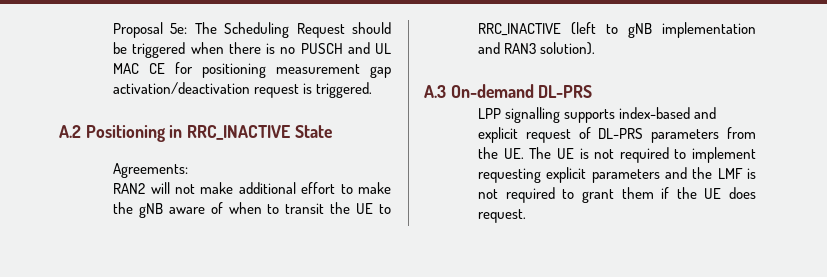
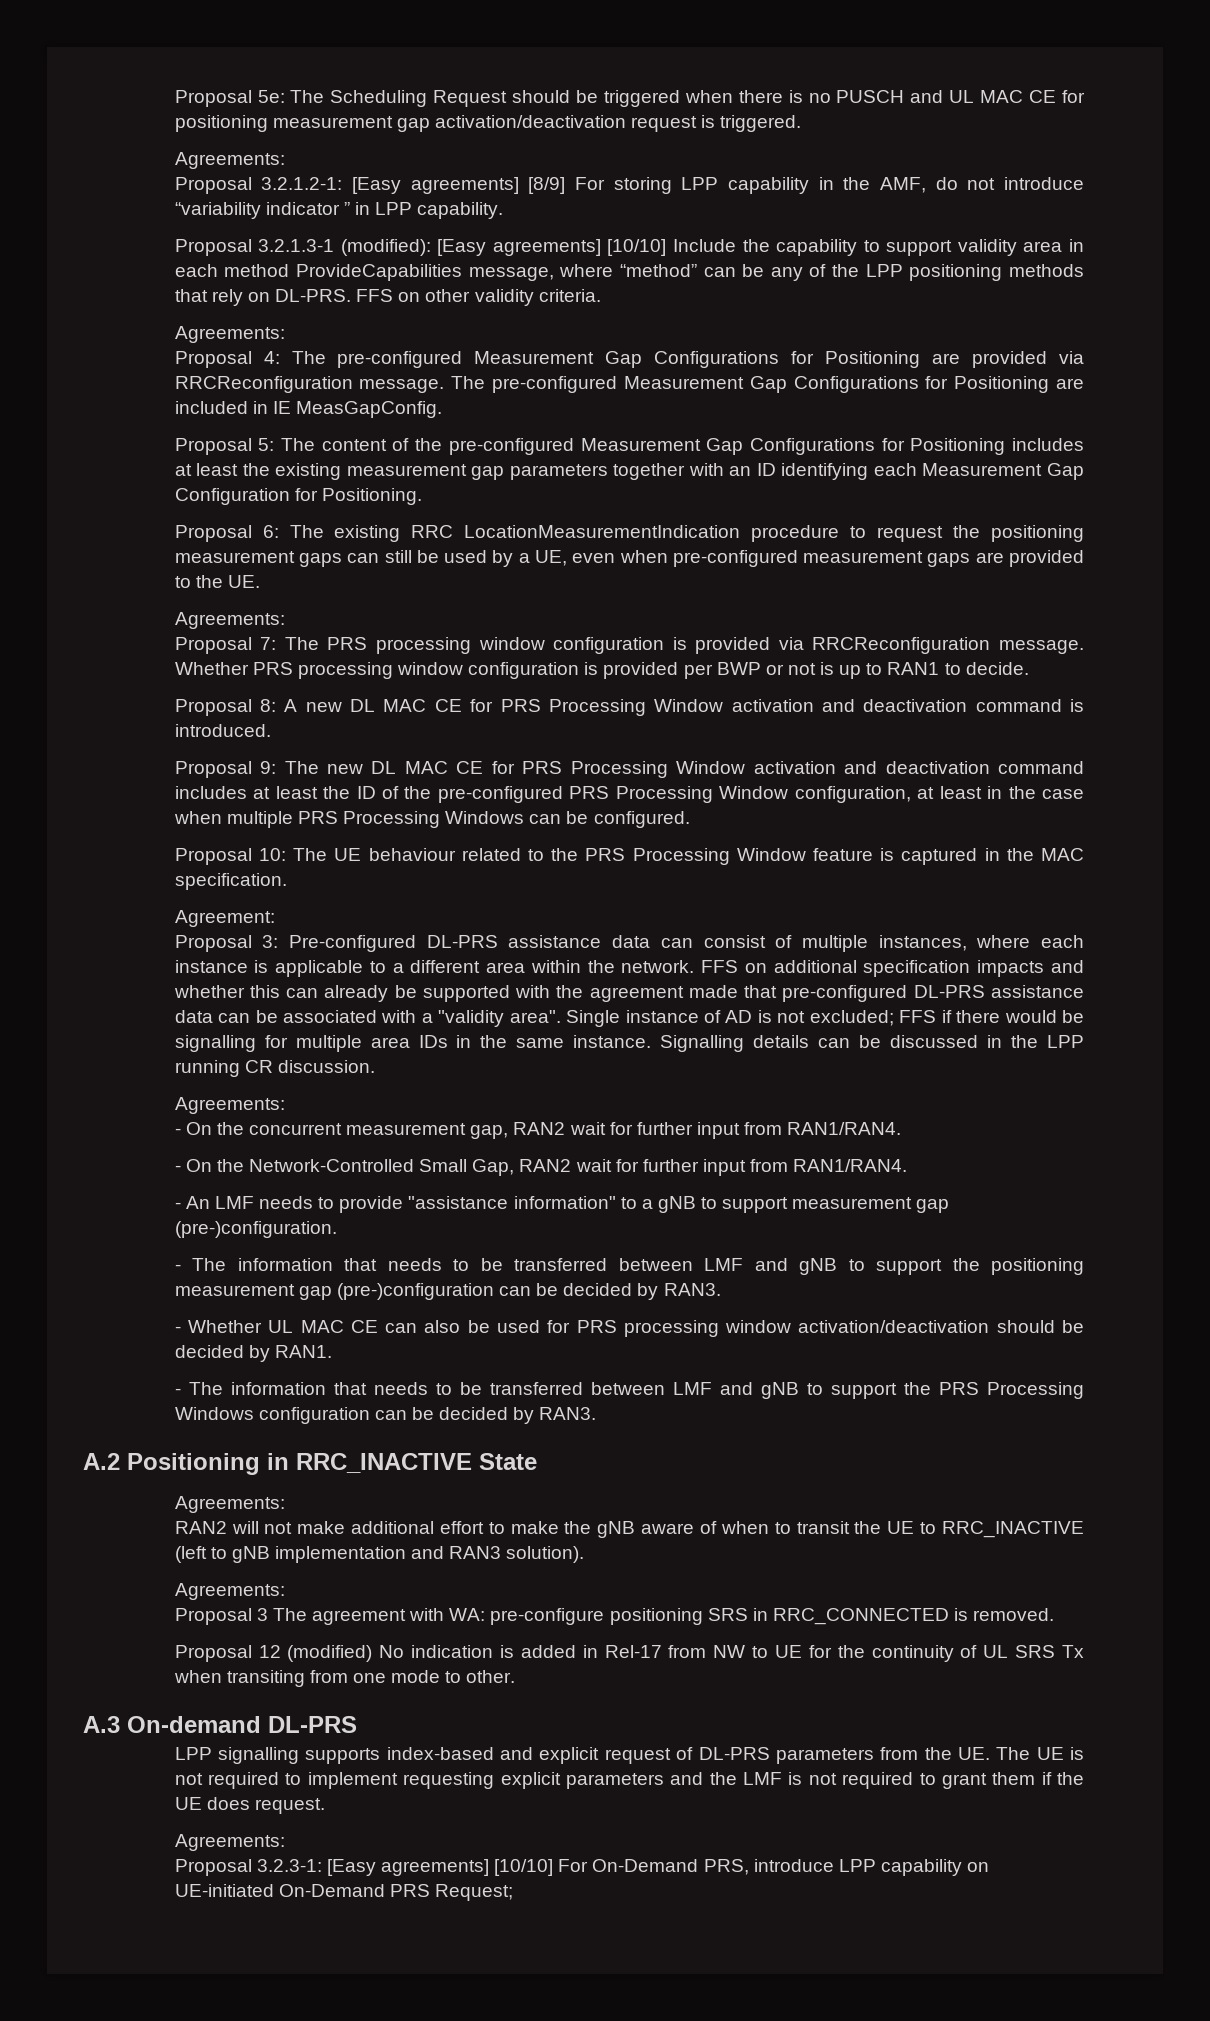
(373, 90) none -> [174,152,285,169] [174,177,1084,194] [174,202,504,219] [174,239,1085,256] [174,264,1085,281] [174,289,601,306] [174,326,285,343] [174,351,1084,368] [174,376,1085,393] [174,401,443,418] [174,438,1084,455] [174,463,1084,480] [174,488,422,505] [174,525,1084,542] [174,550,1085,567] [174,575,260,588] [174,612,285,629] [174,637,1084,654] [174,662,1029,679] [174,699,1084,716] [174,724,271,737] [174,761,1084,778] [174,786,1085,803] [173,811,690,828] [174,848,1085,865] [174,873,287,890] [174,910,275,927] [174,935,1084,952] [174,960,1085,977] [173,985,1084,1002] [174,1010,1084,1027] [174,1035,1084,1052] [174,1060,375,1077] [174,1097,285,1114] [174,1122,902,1139] [174,1159,908,1176] [174,1196,950,1213] [174,1221,337,1238] [174,1258,1085,1275] [174,1283,721,1300] [174,1320,1084,1337] [174,1345,332,1362] [174,1382,1084,1399] [174,1407,597,1424] // Agreements: // Proposal 3.2.1.2-1: [Easy agreements] [8/9] For storing LPP capability in the AMF, do not introduce “variability indicator ” in LPP capability. // Proposal 3.2.1.3-1 (modified): [Easy agreements] [10/10] Include the capability to support validity area in each method ProvideCapabilities message, where “method” can be any of the LPP positioning methods that rely on DL-PRS. FFS on other validity criteria. // Agreements: // Proposal 4: The pre-configured Measurement Gap Configurations for Positioning are provided via RRCReconfiguration message. The pre-configured Measurement Gap Configurations for Positioning are included in IE MeasGapConfig. // Proposal 5: The content of the pre-configured Measurement Gap Configurations for Positioning includes at least the existing measurement gap parameters together with an ID identifying each Measurement Gap Configuration for Positioning. // Proposal 6: The existing RRC LocationMeasurementIndication procedure to request the positioning measurement gaps can still be used by a UE, even when pre-configured measurement gaps are provided to the UE. // Agreements: // Proposal 7: The PRS processing window configuration is provided via RRCReconfiguration message. Whether PRS processing window configuration is provided per BWP or not is up to RAN1 to decide. // Proposal 8: A new DL MAC CE for PRS Processing Window activation and deactivation command is introduced. // Proposal 9: The new DL MAC CE for PRS Processing Window activation and deactivation command includes at least the ID of the pre-configured PRS Processing Window configuration, at least in the case when multiple PRS Processing Windows can be configured. // Proposal 10: The UE behaviour related to the PRS Processing Window feature is captured in the MAC specification. // Agreement: // Proposal 3: Pre-configured DL-PRS assistance data can consist of multiple instances, where each instance is applicable to a different area within the network. FFS on additional specification impacts and whether this can already be supported with the agreement made that pre-configured DL-PRS assistance data can be associated with a "validity area". Single instance of AD is not excluded; FFS if there would be signalling for multiple area IDs in the same instance. Signalling details can be discussed in the LPP running CR discussion. // Agreements: // - On the concurrent measurement gap, RAN2 wait for further input from RAN1/RAN4. // - On the Network-Controlled Small Gap, RAN2 wait for further input from RAN1/RAN4. // - An LMF needs to provide "assistance information" to a gNB to support measurement gap (pre-)configuration. // - The information that needs to be transferred between LMF and gNB to support the positioning measurement gap (pre-)configuration can be decided by RAN3. // - Whether UL MAC CE can also be used for PRS processing window activation/deactivation should be decided by RAN1. // - The information that needs to be transferred between LMF and gNB to support the PRS Processing Windows configuration can be decided by RAN3.
(596, 48) none -> [174,1583,285,1600] [174,1608,1055,1625] [174,1645,1084,1662] [173,1670,516,1687] // Agreements: // Proposal 3 The agreement with WA: pre-configure positioning SRS in RRC_CONNECTED is removed. // Proposal 12 (modified) No indication is added in Rel-17 from NW to UE for the continuity of UL SRS Tx when transiting from one mode to other.
(527, 216) none -> [174,1834,285,1851] [174,1859,990,1876] [174,1884,514,1901] // Agreements: // Proposal 3.2.3-1: [Easy agreements] [10/10] For On-Demand PRS, introduce LPP capability on UE-initiated On-Demand PRS Request;

